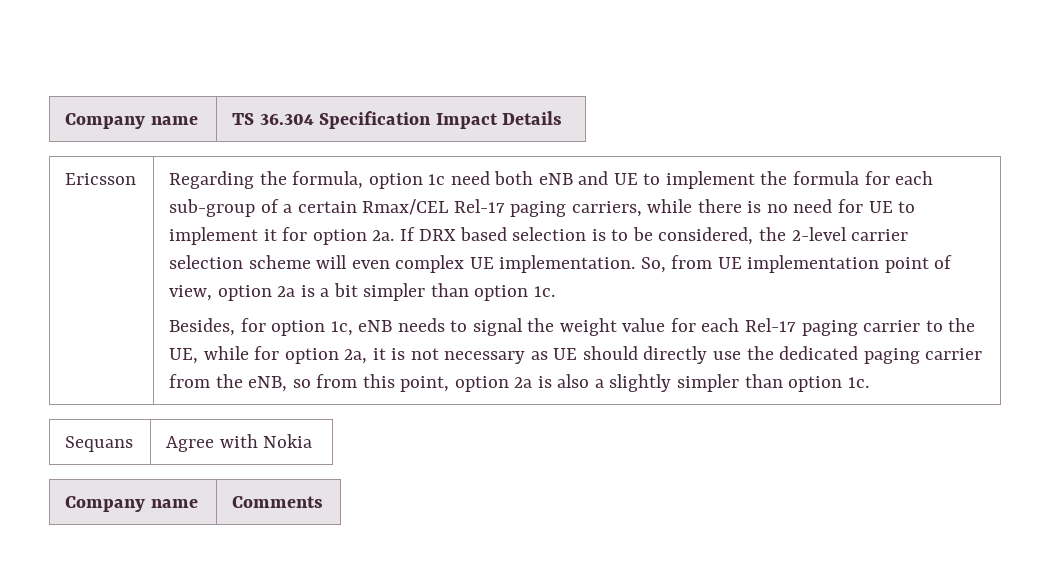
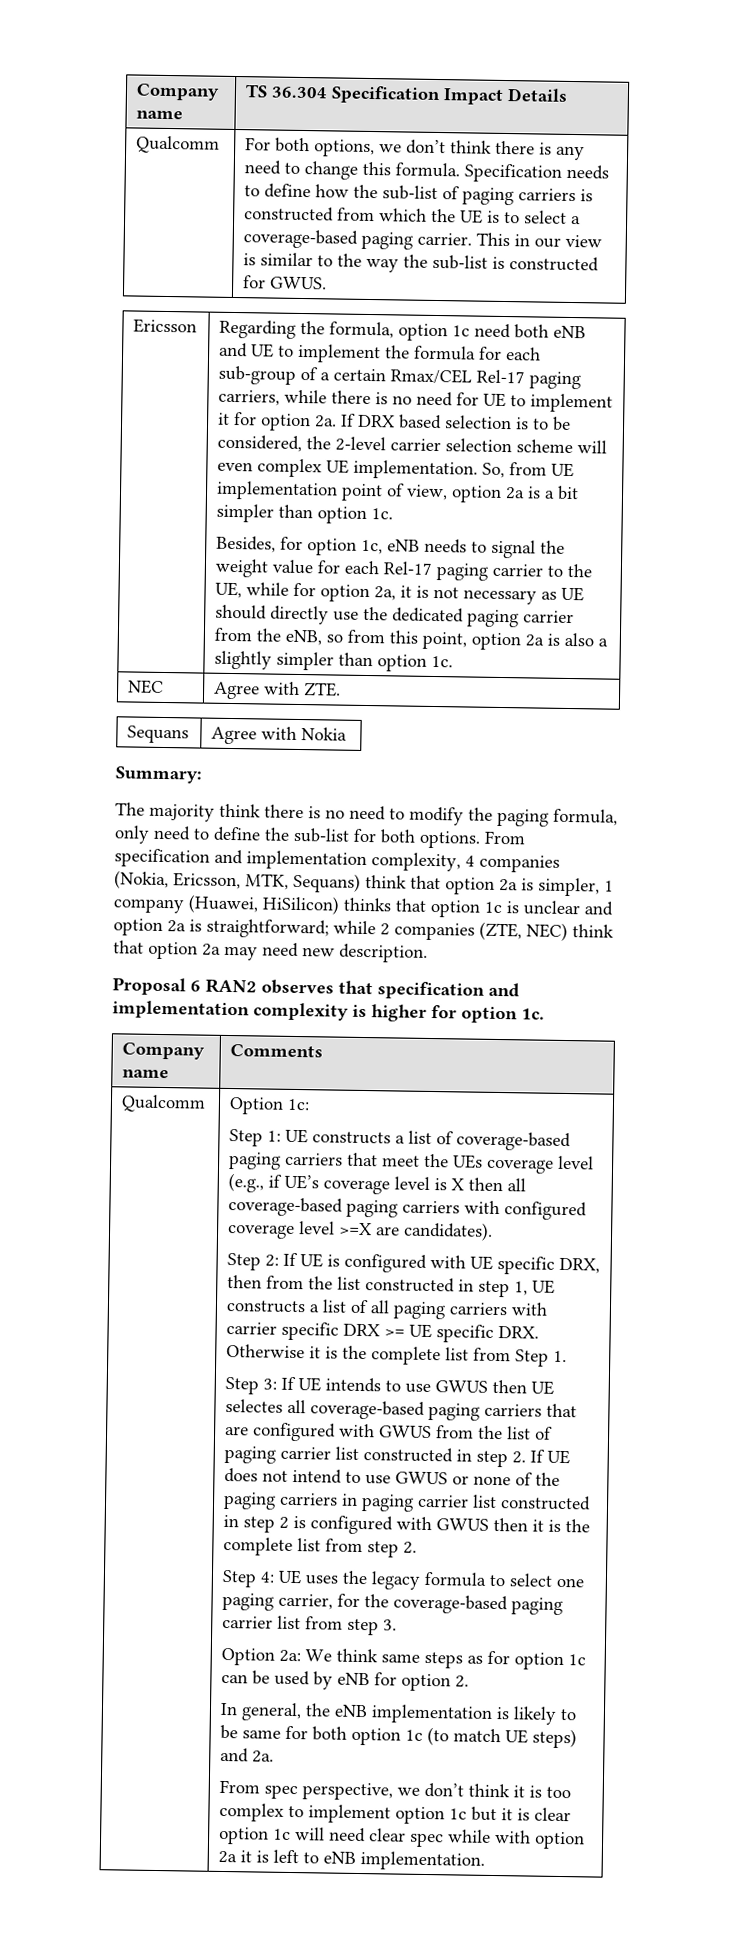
(563, 118) none -> [136,135,221,154] [245,137,586,161] [244,160,610,183] [244,183,594,206] [244,206,582,225] [243,229,603,250] [243,252,600,273] [243,275,328,290] // Qualcomm | For both options, we don’t think there is any need to change this formula. Specification needs to define how the sub-list of paging carriers is constructed from which the UE is to select a coverage-based paging carrier. This in our view is similar to the way the sub-list is constructed for GWUS.
(869, 382) none -> [128,679,165,694] [213,681,342,700] // NEC | Agree with ZTE.
[65,496,198,512] [232,496,324,508] // Company name | Comments -> [115,766,202,784] [115,802,618,827] [114,825,526,849] [114,848,560,873] [114,870,614,897] [113,894,613,918] [113,918,614,942] [113,940,428,963] [112,977,520,1000] [112,1000,545,1024] [122,1042,206,1060] [122,1068,170,1079] [230,1044,324,1058] [121,1094,207,1113] [229,1097,311,1115] [229,1128,572,1152] [228,1152,595,1174] [228,1173,527,1195] [228,1197,588,1221] [227,1221,494,1241] [227,1252,601,1275] [227,1275,556,1298] [226,1299,549,1320] [226,1321,540,1343] [226,1343,568,1367] [225,1376,555,1395] [225,1398,578,1421] [225,1422,554,1442] [224,1445,571,1468] [224,1467,561,1486] [223,1491,592,1512] [223,1514,591,1535] [223,1536,418,1558] [222,1569,585,1590] [222,1592,564,1616] [222,1615,398,1636] [221,1647,587,1671] [221,1670,470,1692] [220,1702,578,1725] [220,1724,578,1749] [220,1747,275,1763] [219,1779,572,1801] [219,1802,572,1825] [218,1826,586,1850] [218,1849,486,1871] // Summary: // The majority think there is no need to modify the paging formula, only need to define the sub-list for both options. From specification and implementation complexity, 4 companies (Nokia, Ericsson, MTK, Sequans) think that option 2a is simpler, 1 company (Huawei, HiSilicon) thinks that option 1c is unclear and option 2a is straightforward; while 2 companies (ZTE, NEC) think that option 2a may need new description. // Proposal 6 RAN2 observes that specification and implementation complexity is higher for option 1c. // Company name | Comments // Qualcomm | Option 1c: // Step 1: UE constructs a list of coverage-based paging carriers that meet the UEs coverage level (e.g., if UE’s coverage level is X then all coverage-based paging carriers with configured coverage level >=X are candidates). // Step 2: If UE is configured with UE specific DRX, then from the list constructed in step 1, UE constructs a list of all paging carriers with carrier specific DRX >= UE specific DRX. Otherwise it is the complete list from Step 1. // Step 3: If UE intends to use GWUS then UE selectes all coverage-based paging carriers that are configured with GWUS from the list of paging carrier list constructed in step 2. If UE does not intend to use GWUS or none of the paging carriers in paging carrier list constructed in step 2 is configured with GWUS then it is the complete list from step 2. // Step 4: UE uses the legacy formula to select one paging carrier, for the coverage-based paging carrier list from step 3. // Option 2a: We think same steps as for option 1c can be used by eNB for option 2. // In general, the eNB implementation is likely to be same for both option 1c (to match UE steps) and 2a. // From spec perspective, we don’t think it is too complex to implement option 1c but it is clear option 1c will need clear spec while with option 2a it is left to eNB implementation.

